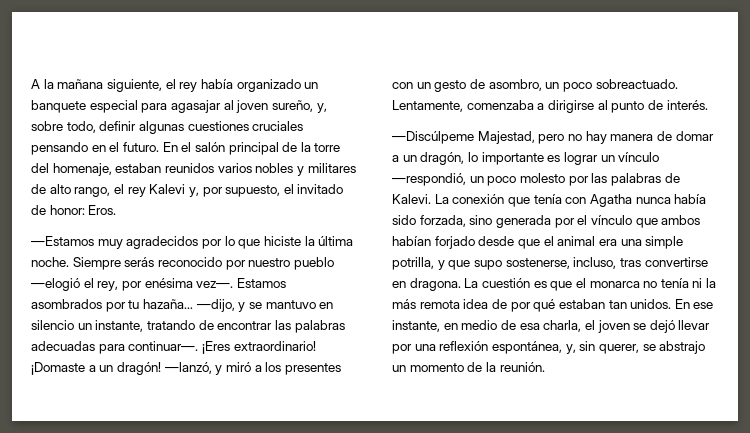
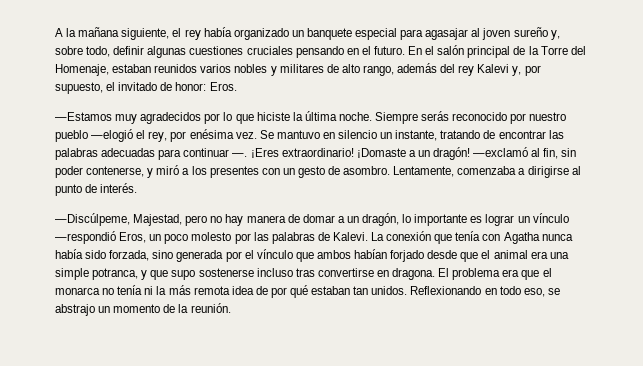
[271,100,313,112] sureño, -> [513,27,548,37] sureño
[314,143,341,152] [31,163,112,176] torre del homenaje, -> [540,46,586,55] [55,64,109,76] Torre del Homenaje,
[113,184,124,194] el -> [397,63,456,73] además del
[196,278,286,288] [31,299,262,312] vez—. Estamos asombrados por tu hazaña… —dijo, y se -> [235,130,274,139] vez. Se
[128,341,199,351] continuar—. -> [183,148,248,157] continuar —.
[164,362,212,374] —lanzó, -> [473,147,577,159] [55,166,145,178] —exclamó al fin, sin poder contenerse,
[488,79,678,92] asombro, un poco sobreactuado. -> [343,166,391,175] asombro.
[392,131,474,144] —Discúlpeme -> [55,213,130,226] —Discúlpeme,
[392,173,466,186] —respondió, -> [55,231,147,244] —respondió Eros,
[392,257,434,270] potrilla, -> [92,268,139,280] potranca,
[505,257,617,269] sostenerse, incluso, -> [198,268,293,277] sostenerse incluso
[464,278,547,288] La cuestión es -> [438,268,520,280] El problema era
[674,299,714,309] [392,320,711,333] [392,341,639,354] En ese instante, en medio de esa charla, el joven se dejó llevar por una reflexión espontánea, y, sin querer, -> [410,286,545,297] Reflexionando en todo eso,

